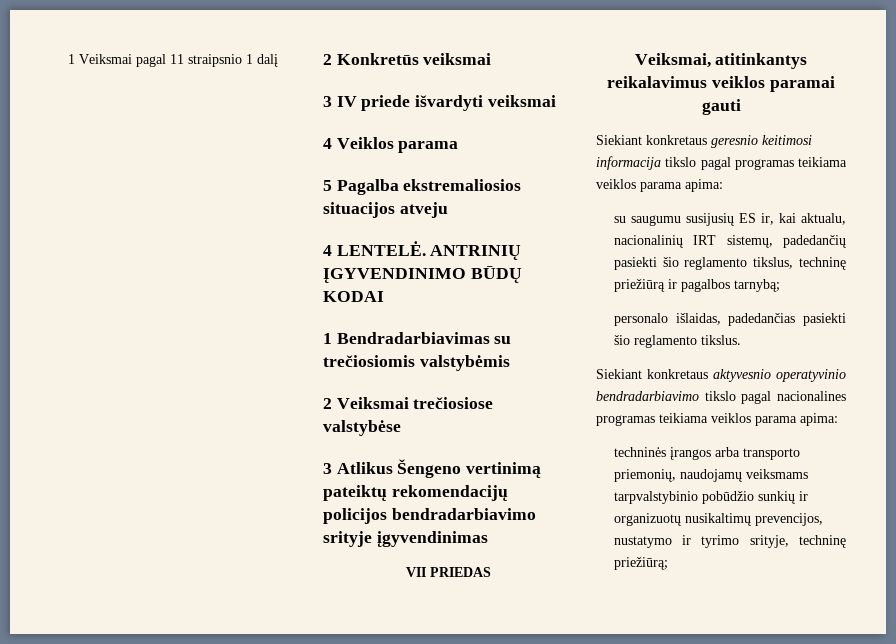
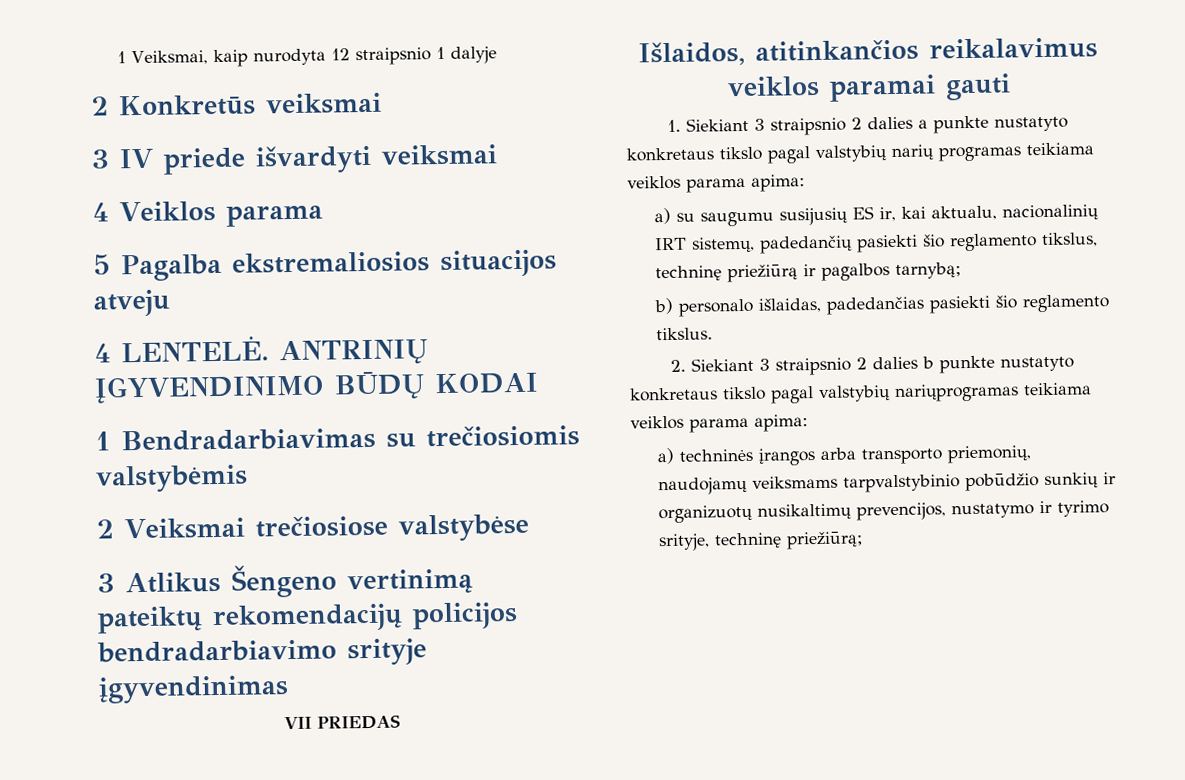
[67,54,184,67] 1 Veiksmai pagal 11 -> [116,48,350,68] 1 Veiksmai, kaip nurodyta 12
[256,54,278,67] dalį -> [449,46,497,64] dalyje
[634,53,808,69] Veiksmai, atitinkantys -> [638,39,919,67] Išlaidos, atitinkančios
[596,135,812,148] [596,156,847,170] [596,179,723,192] Siekiant konkretaus geresnio keitimosi informacija tikslo pagal programas teikiama veiklos parama apima: // -> [666,115,1068,136] [626,142,1094,164] [627,174,805,193] [653,207,671,225] 1. Siekiant 3 straipsnio 2 dalies a punkte nustatyto konkretaus tikslo pagal valstybių narių programas teikiama veiklos parama apima: // a)
(780, 285) none -> [653,297,673,315] b)
[596,369,846,382] [596,391,846,404] [596,413,838,426] Siekiant konkretaus aktyvesnio operatyvinio bendradarbiavimo tikslo pagal nacionalines programas teikiama veiklos parama apima: // -> [669,355,1074,376] [629,382,1092,404] [630,414,808,433] [656,447,674,465] 2. Siekiant 3 straipsnio 2 dalies b punkte nustatyto konkretaus tikslo pagal valstybių nariųprogramas teikiama veiklos parama apima: // a)

